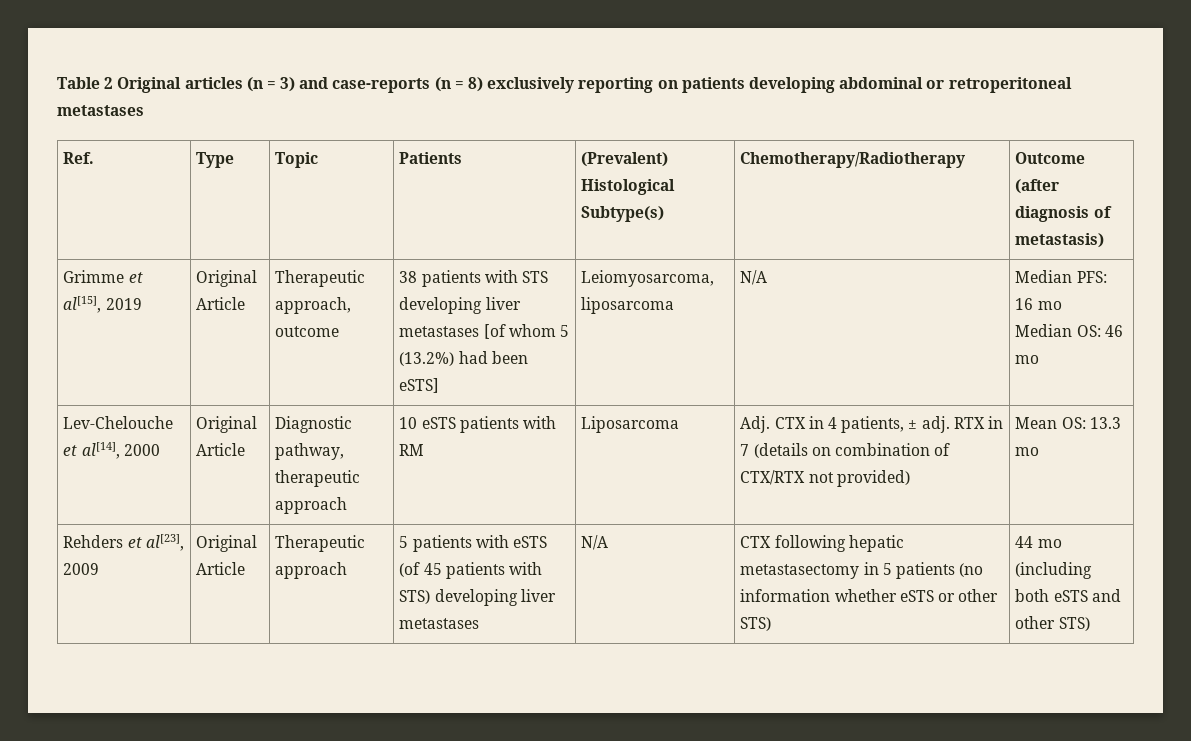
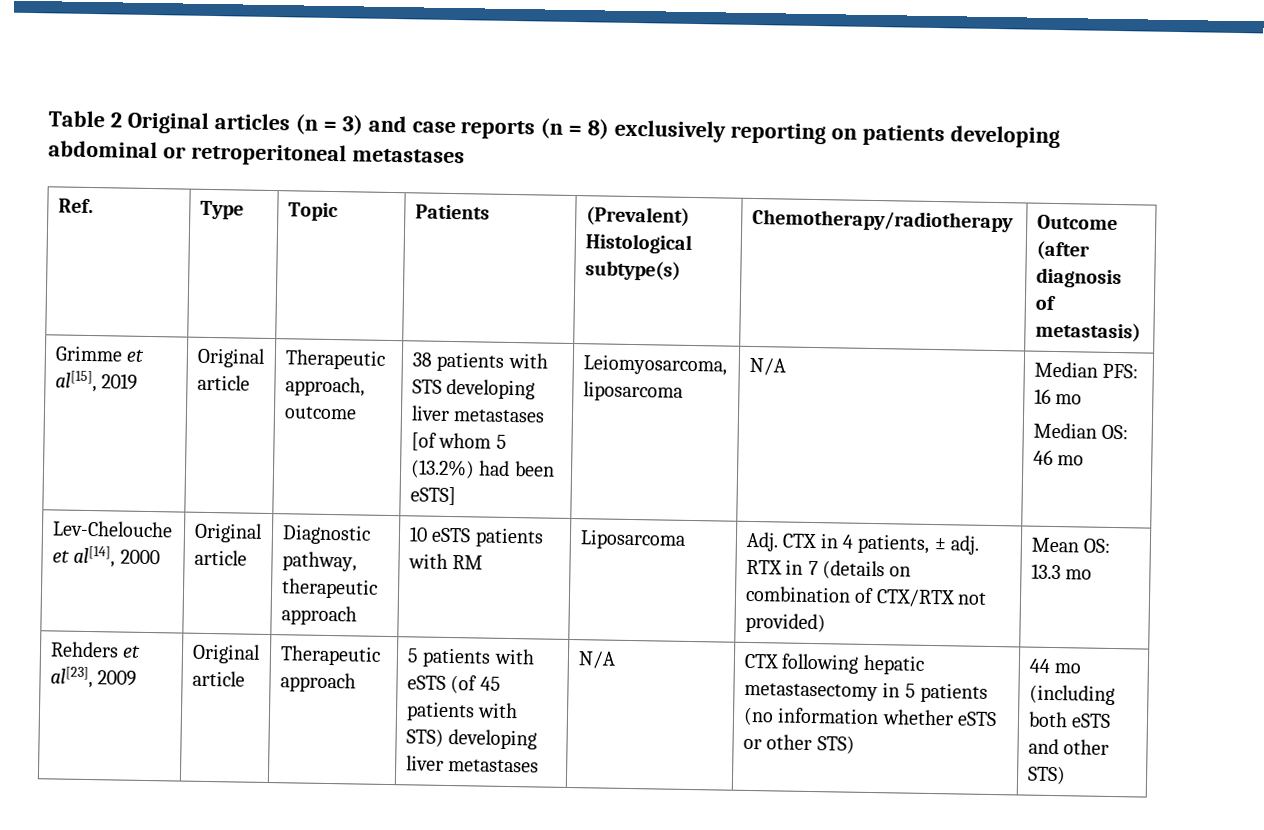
[332,78,431,93] case-reports -> [411,120,536,140] case reports
[581,206,665,222] [740,152,966,168] Subtype(s) | Chemotherapy/Radiotherapy -> [584,260,681,281] [751,208,1014,233] subtype(s) | Chemotherapy/radiotherapy
[196,297,246,310] Article -> [196,374,250,391] article
[196,443,246,456] Article -> [193,549,247,566] article
[196,562,246,575] Article -> [191,670,245,687] article

